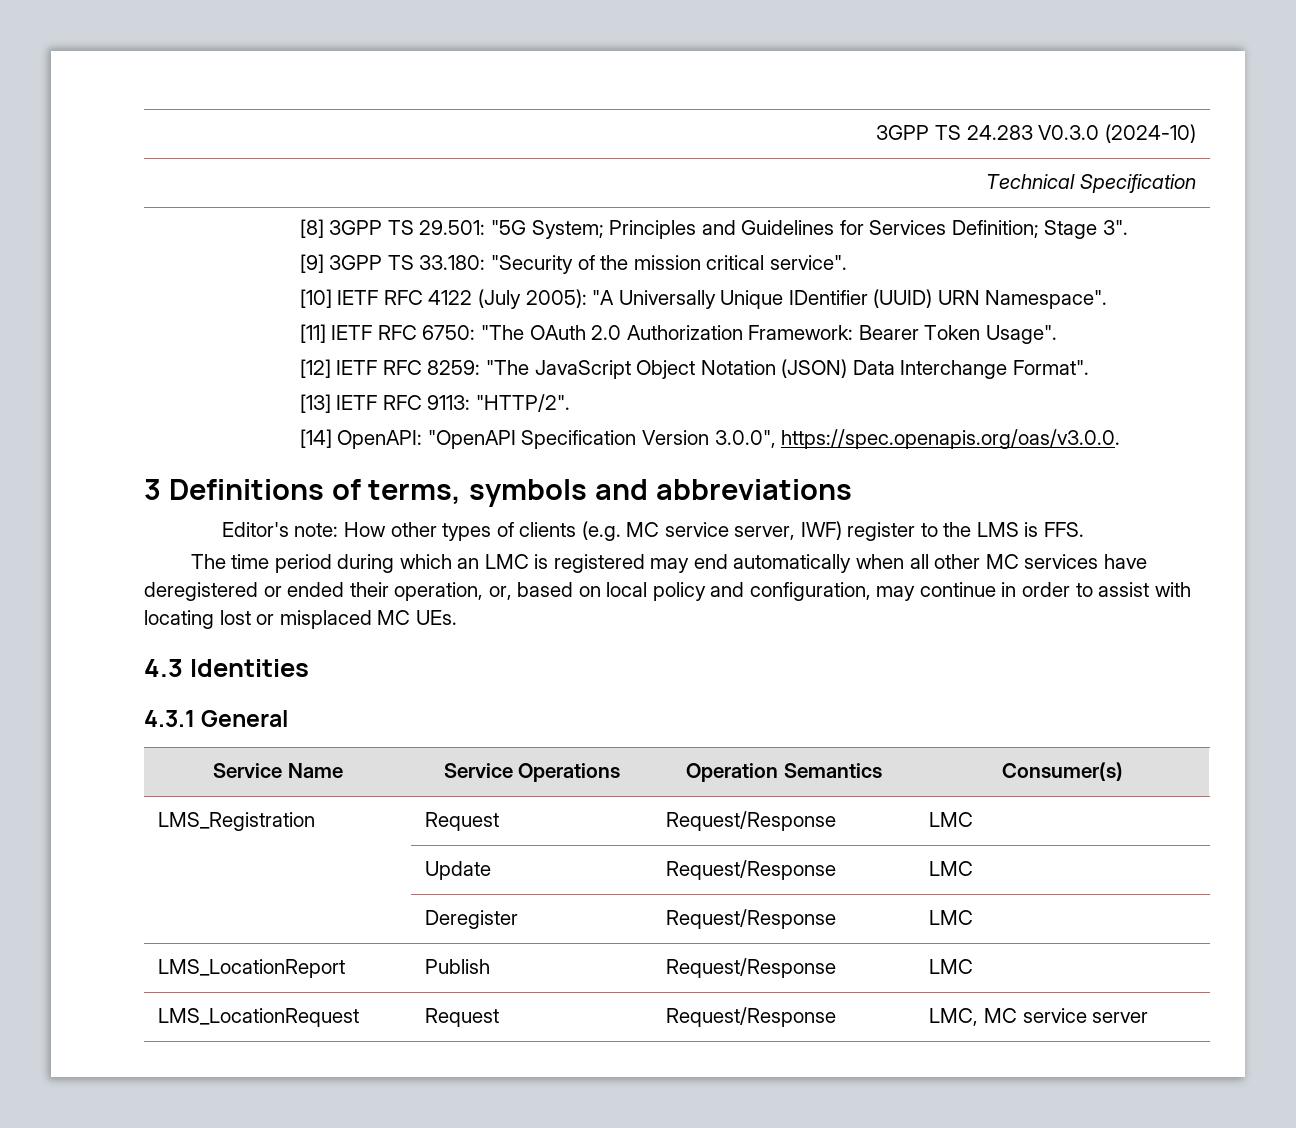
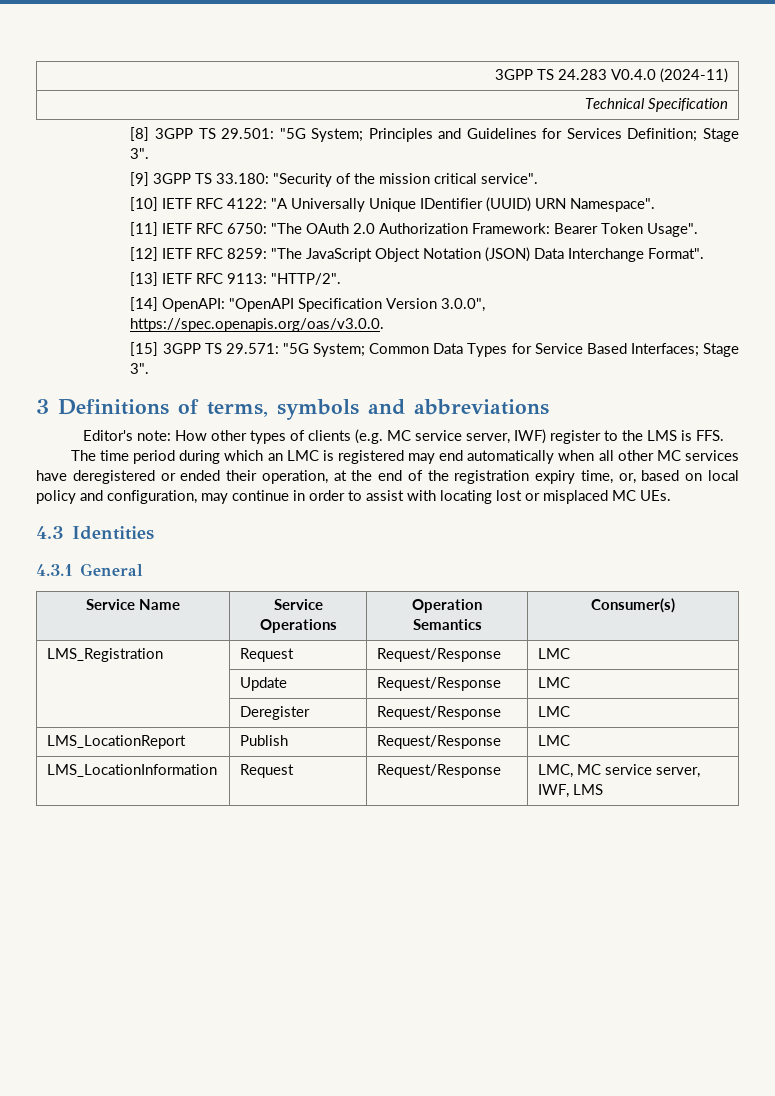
[1038,124,1196,143] V0.3.0 (2024-10) -> [610,68,728,83] V0.4.0 (2024-11)
[428,289,587,309] 4122 (July 2005): -> [227,198,268,209] 4122:
(1121, 439) none -> [130,342,739,357] [130,363,150,374] // [15] 3GPP TS 29.571: "5G System; Common Data Types for Service Based Interfaces; Stage 3".
(484, 591) none -> [333,470,613,484] at the end of the registration expiry time,
[158,1008,360,1027] LMS_LocationRequest -> [47,764,218,777] LMS_LocationInformation
[1092,1012,1149,1023] server -> [656,767,701,778] [538,784,604,798] server, IWF, LMS

